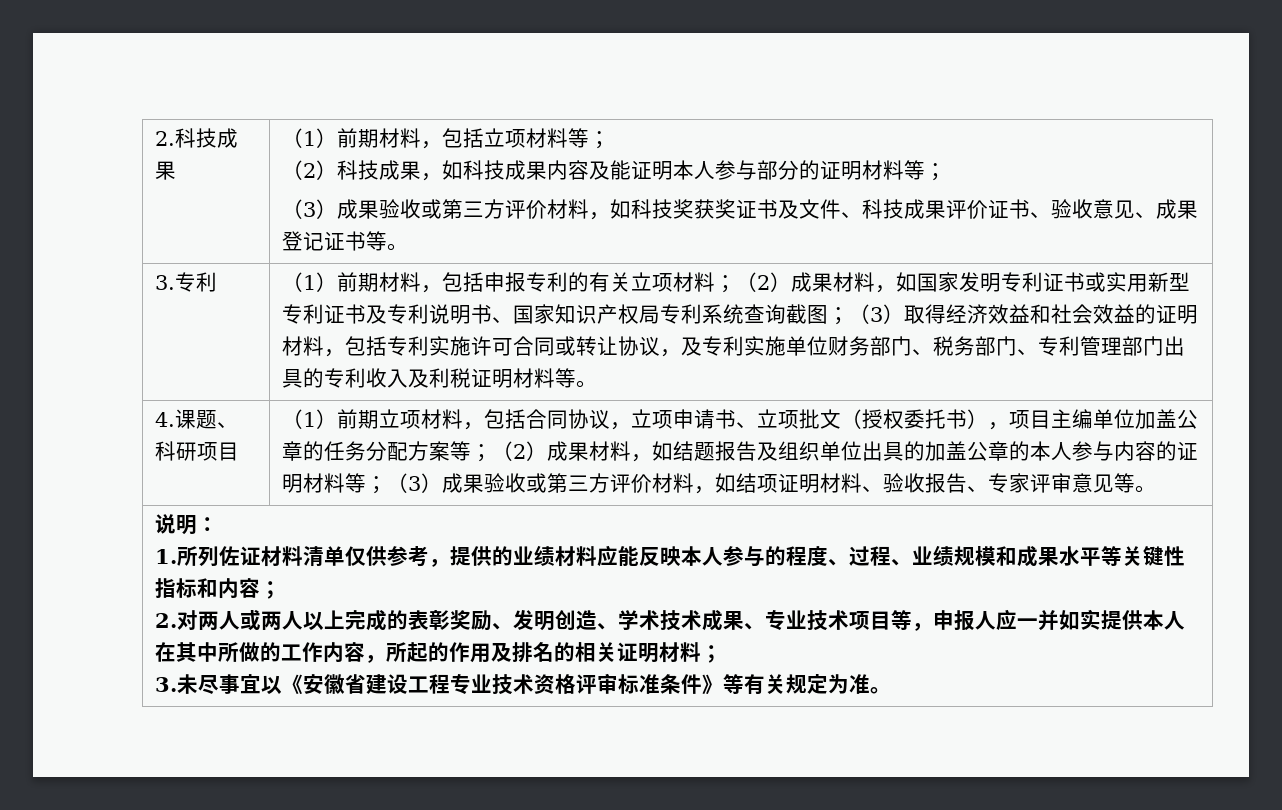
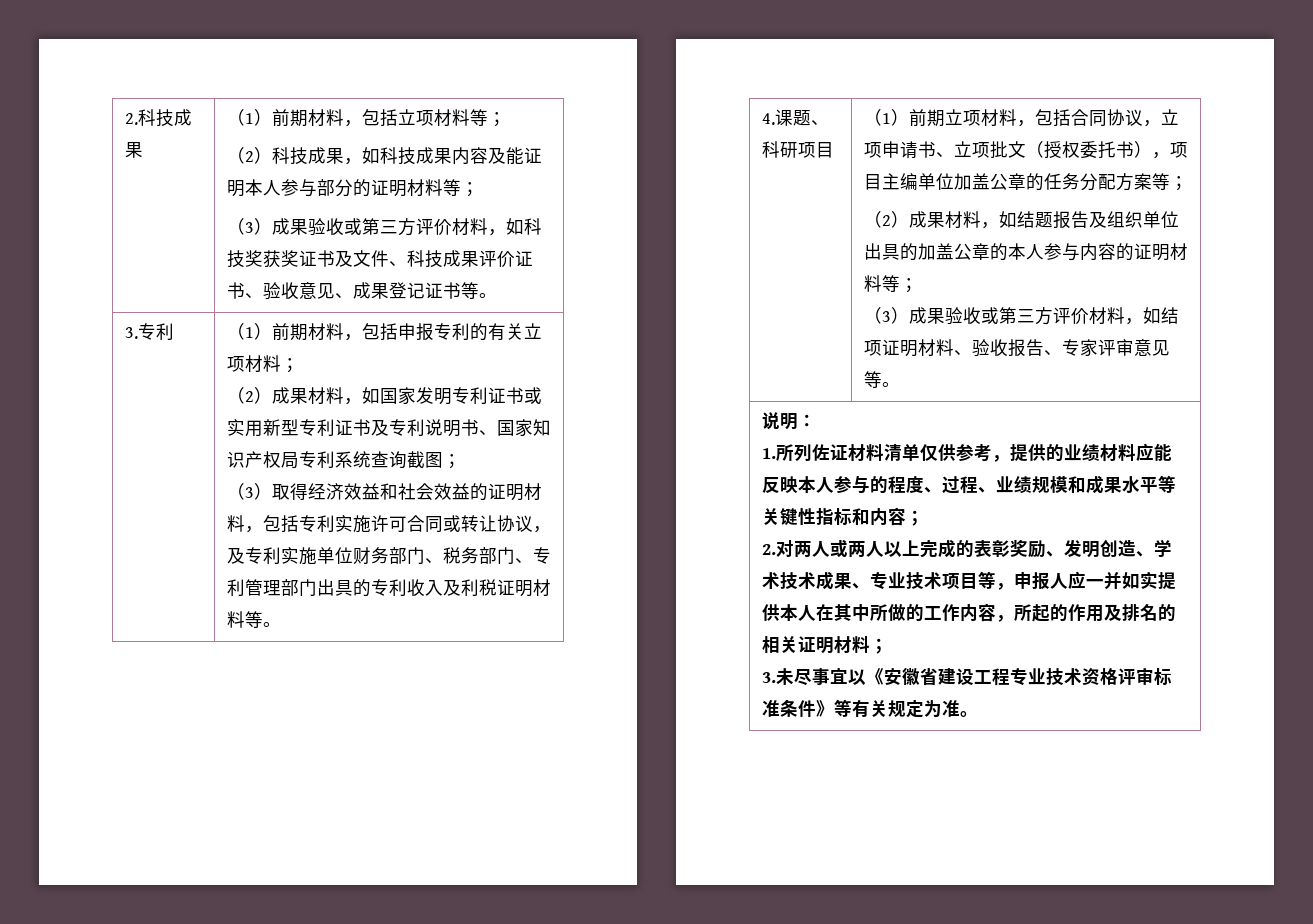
(737, 284) none -> (299, 365) //
(850, 316) none -> (461, 461) //
(493, 453) none -> (1188, 183) //
(388, 485) none -> (918, 285) //

